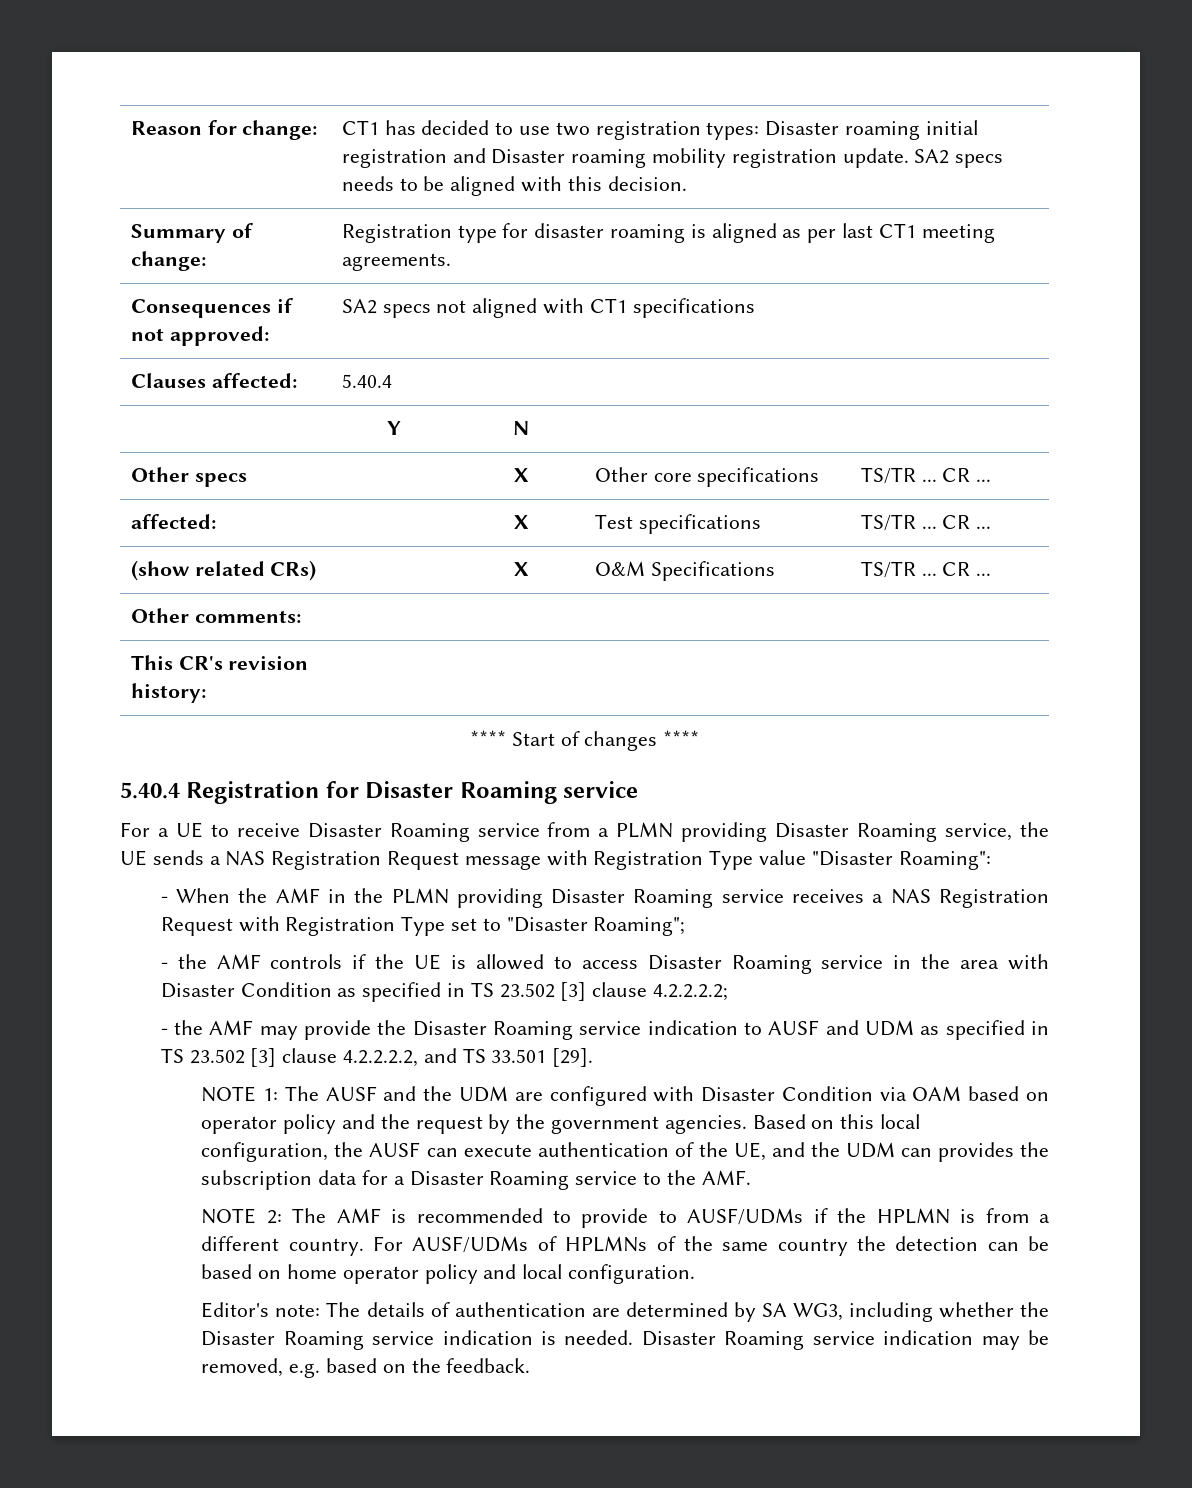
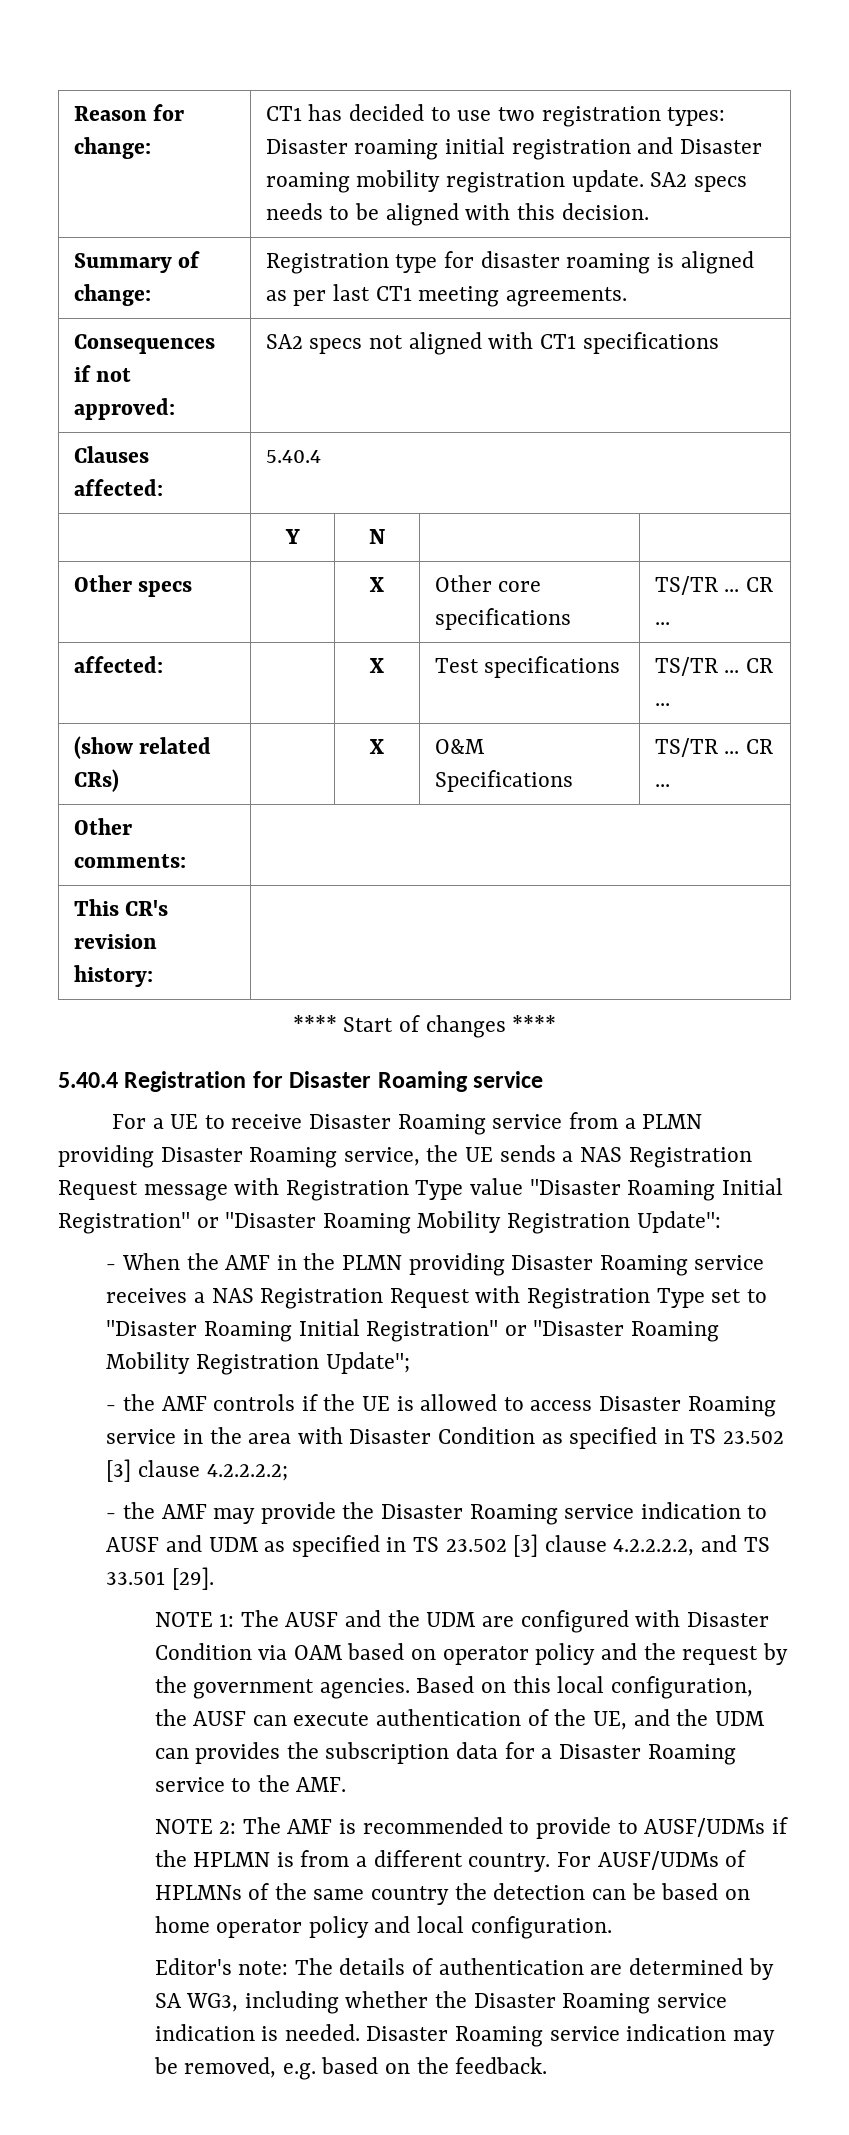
[898,851,991,870] Roaming": -> [627,1178,783,1201] [58,1211,721,1234] Roaming Initial Registration" or "Disaster Roaming Mobility Registration Update":
[593,917,686,936] Roaming"; -> [203,1319,719,1342] [106,1352,410,1375] Roaming Initial Registration" or "Disaster Roaming Mobility Registration Update";

